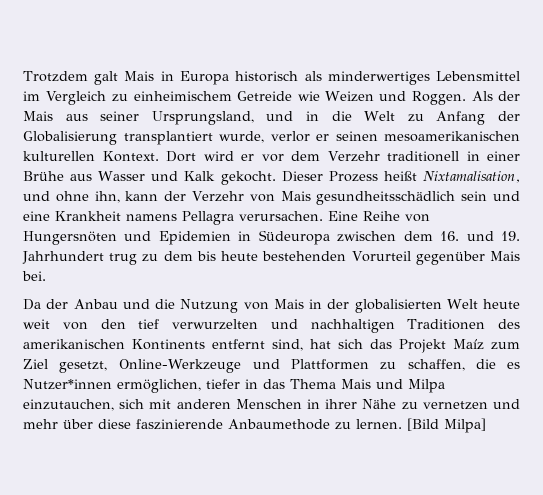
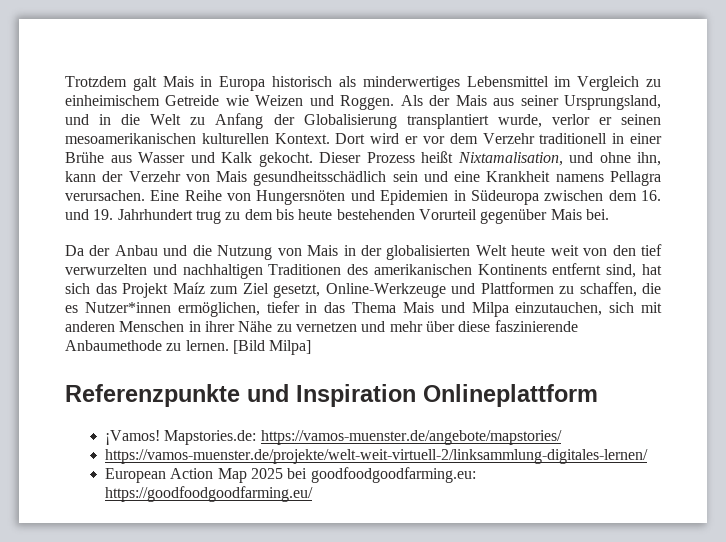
(486, 425) none -> [65,384,598,407] [105,430,562,445] [105,449,649,464] [105,467,476,483] [105,486,314,502] // Referenzpunkte und Inspiration Onlineplattform // ¡Vamos! Mapstories.de: https://vamos-muenster.de/angebote/mapstories/ // https://vamos-muenster.de/projekte/welt-weit-virtuell-2/linksammlung-digitales-lernen/ // European Action Map 2025 bei goodfoodgoodfarming.eu: https://goodfoodgoodfarming.eu/

